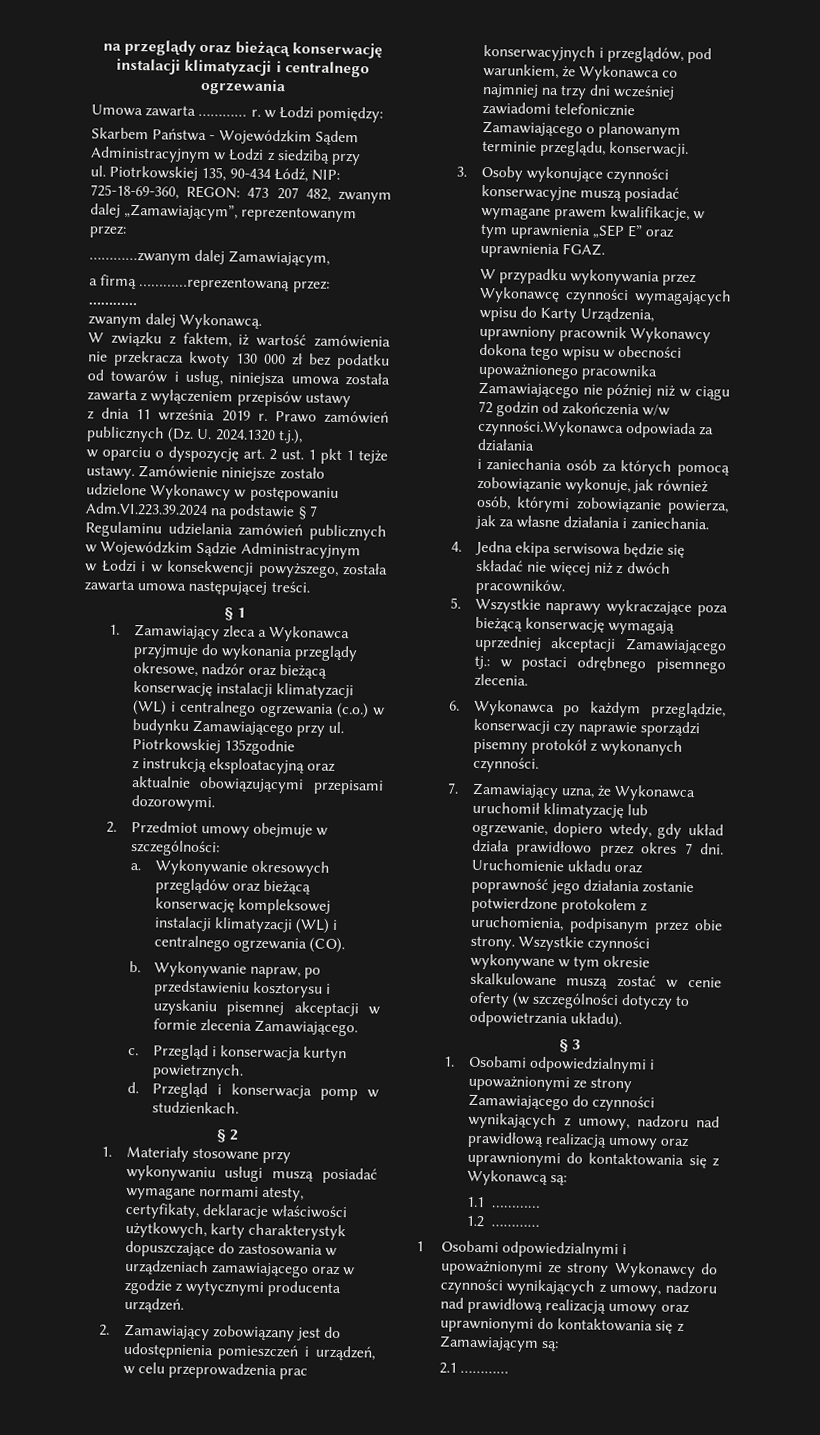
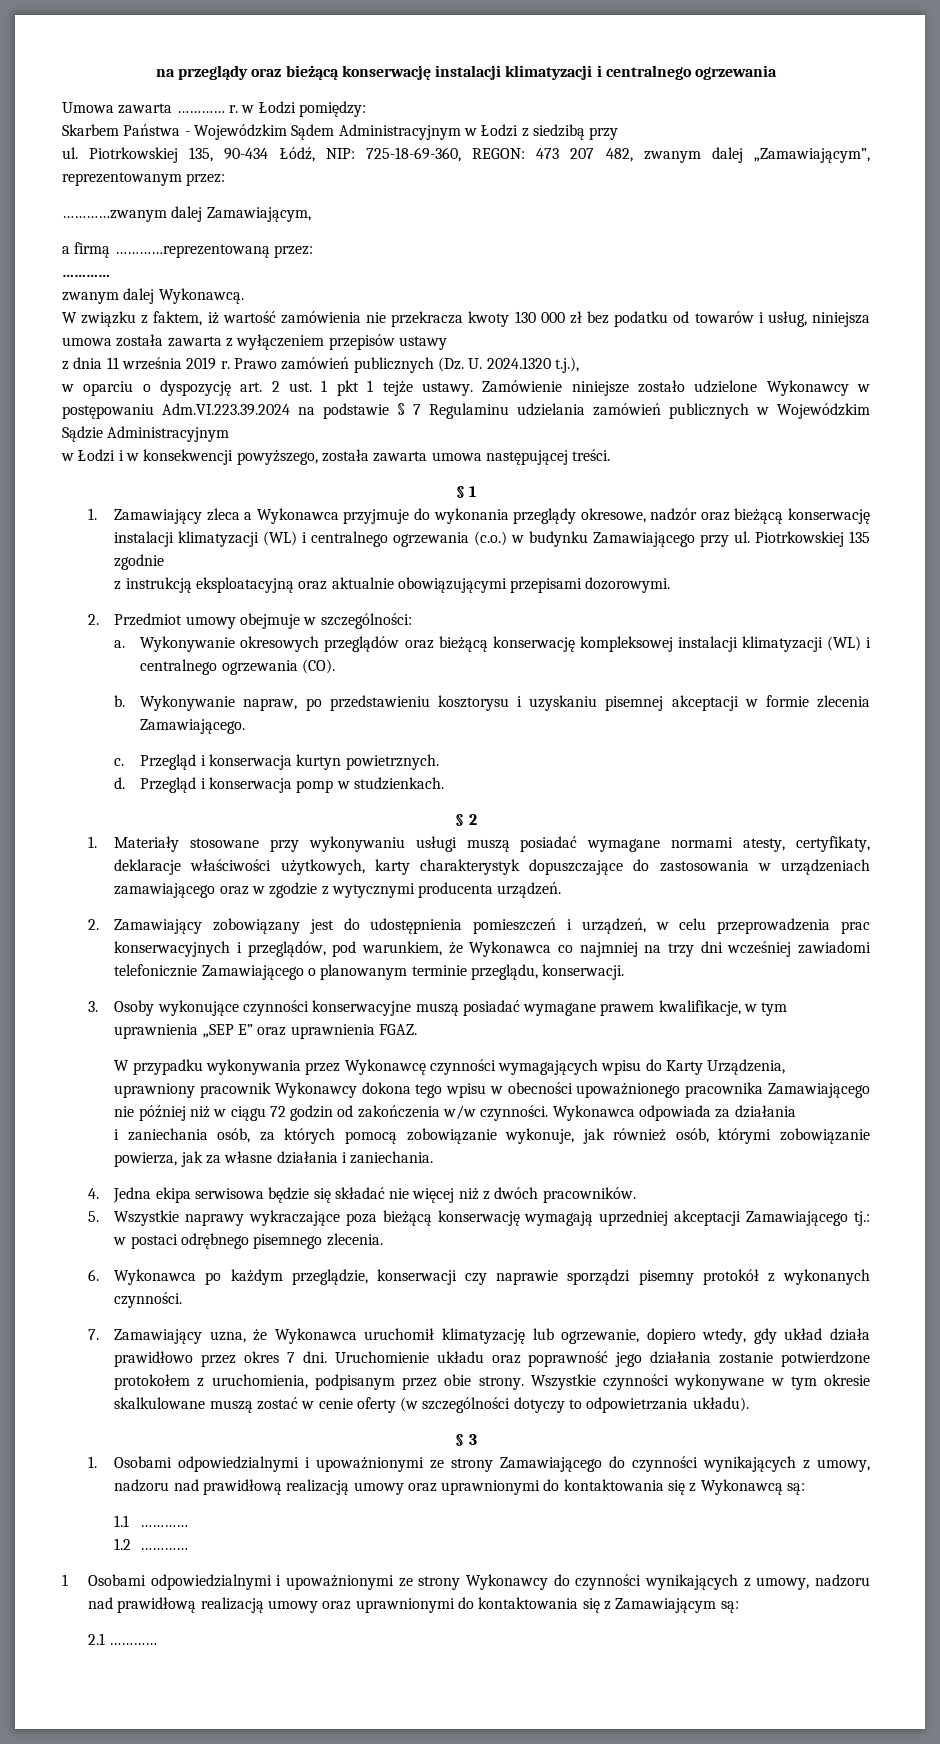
[223,739,295,756] 135zgodnie -> [848,531,870,543] [114,554,165,570] 135 zgodnie
[477,419,624,438] czynności.Wykonawca -> [480,1105,635,1121] czynności. Wykonawca
[565,459,597,471] osób -> [217,1128,251,1143] osób,

